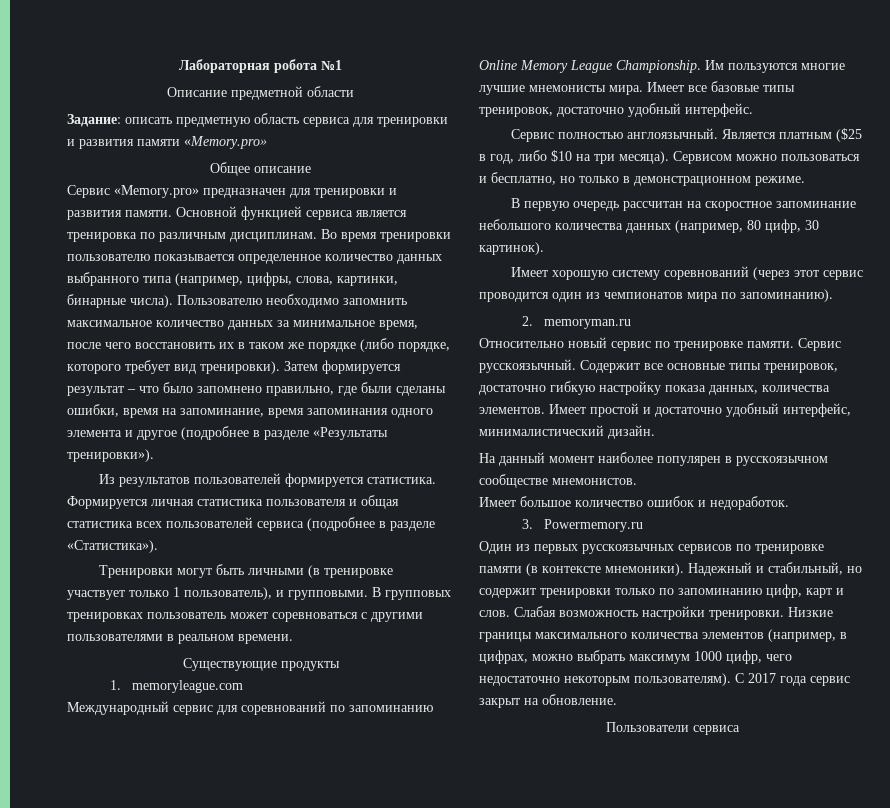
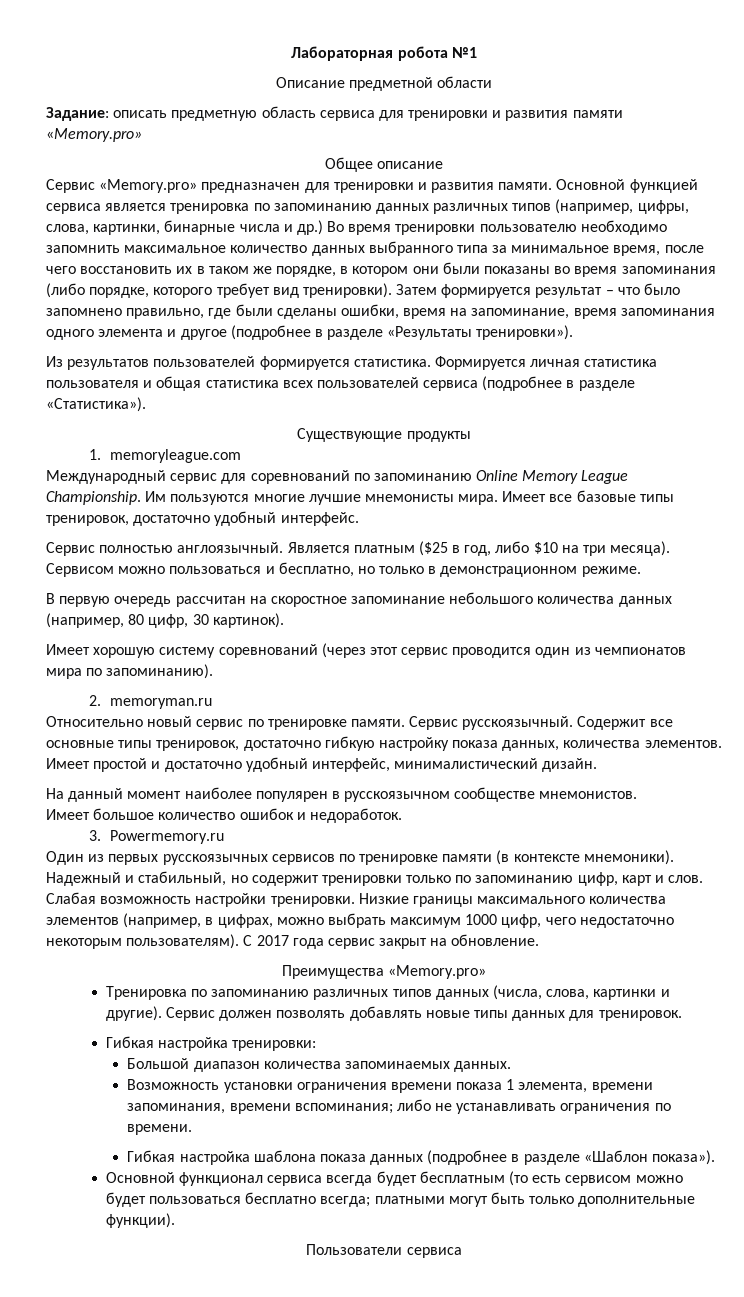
[159,229,451,242] [67,254,442,264] [67,272,172,286] различным дисциплинам. Во время тренировки пользователю показывается определенное количество данных выбранного типа -> [273,203,552,214] запоминанию данных различных типов
[130,295,262,308] числа). Пользователю -> [239,220,577,235] числа и др.) Во время тренировки пользователю
(273, 325) none -> [368,241,488,256] выбранного типа
[308,342,356,352] порядке -> [276,262,716,277] порядке, в котором они были показаны во время запоминания
[98,564,393,578] [67,587,451,600] [67,612,423,622] [67,634,293,644] // Тренировки могут быть личными (в тренировке участвует только 1 пользователь), и групповыми. В групповых тренировках пользователь может соревноваться с другими пользователями в реальном времени. -> (146, 404) none
(617, 699) none -> [281,965,487,979] [105,985,670,1000] [105,1006,682,1021] [105,1036,317,1051] [127,1058,512,1072] [127,1079,653,1093] [127,1099,671,1114] [127,1124,193,1135] [127,1150,716,1165] [105,1171,683,1186] [105,1192,696,1207] [105,1213,175,1228] // Преимущества «Memory.pro» // Тренировка по запоминанию различных типов данных (числа, слова, картинки и другие). Сервис должен позволять добавлять новые типы данных для тренировок. // Гибкая настройка тренировки: // Большой диапазон количества запоминаемых данных. // Возможность установки ограничения времени показа 1 элемента, времени запоминания, времени вспоминания; либо не устанавливать ограничения по времени. // Гибкая настройка шаблона показа данных (подробнее в разделе «Шаблон показа»). // Основной функционал сервиса всегда будет бесплатным (то есть сервисом можно будет пользоваться бесплатно всегда; платными могут быть только дополнительные функции).

